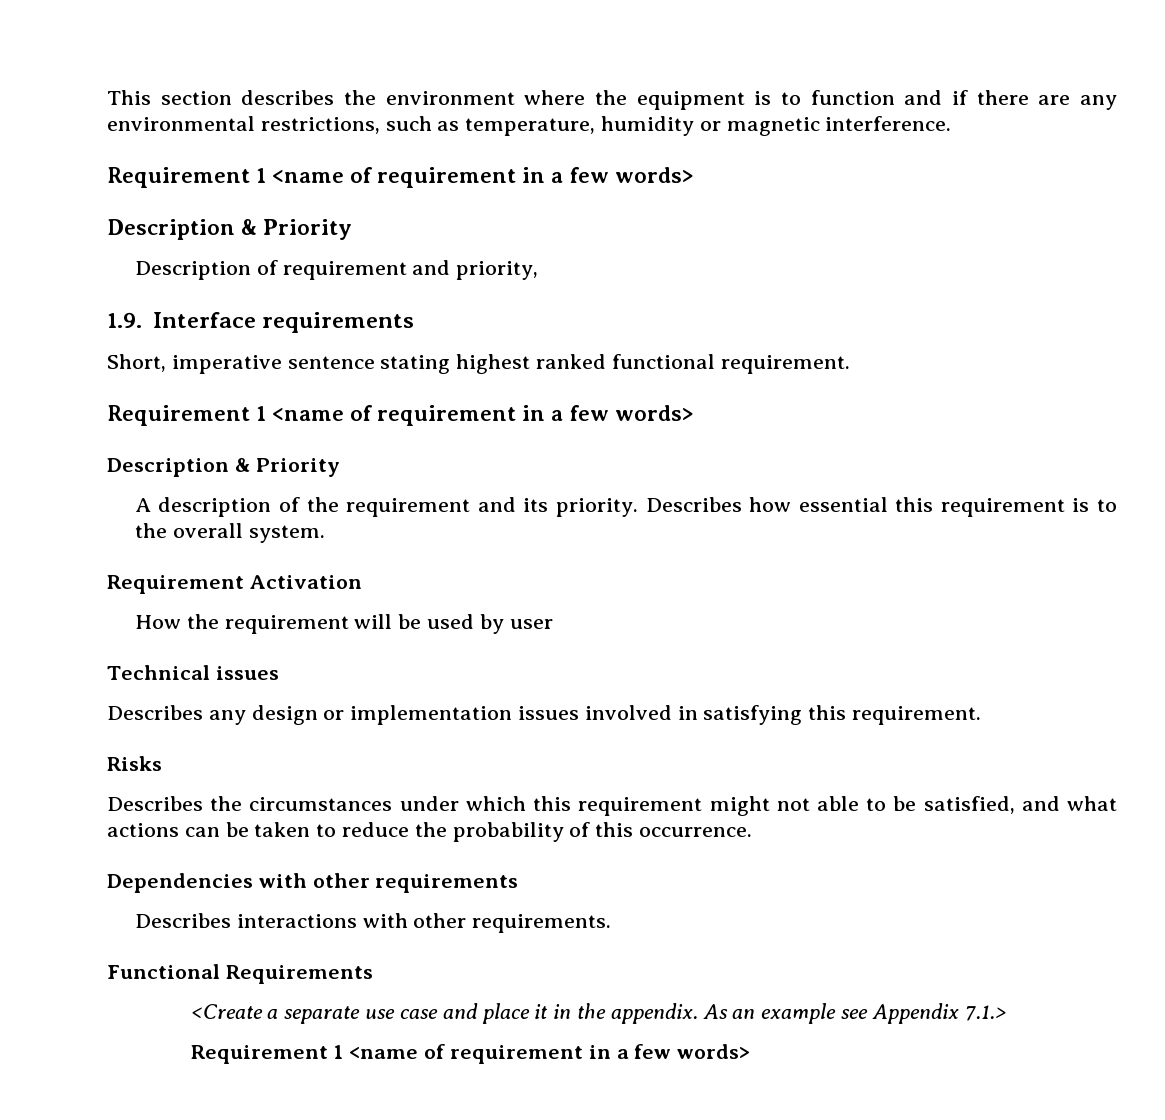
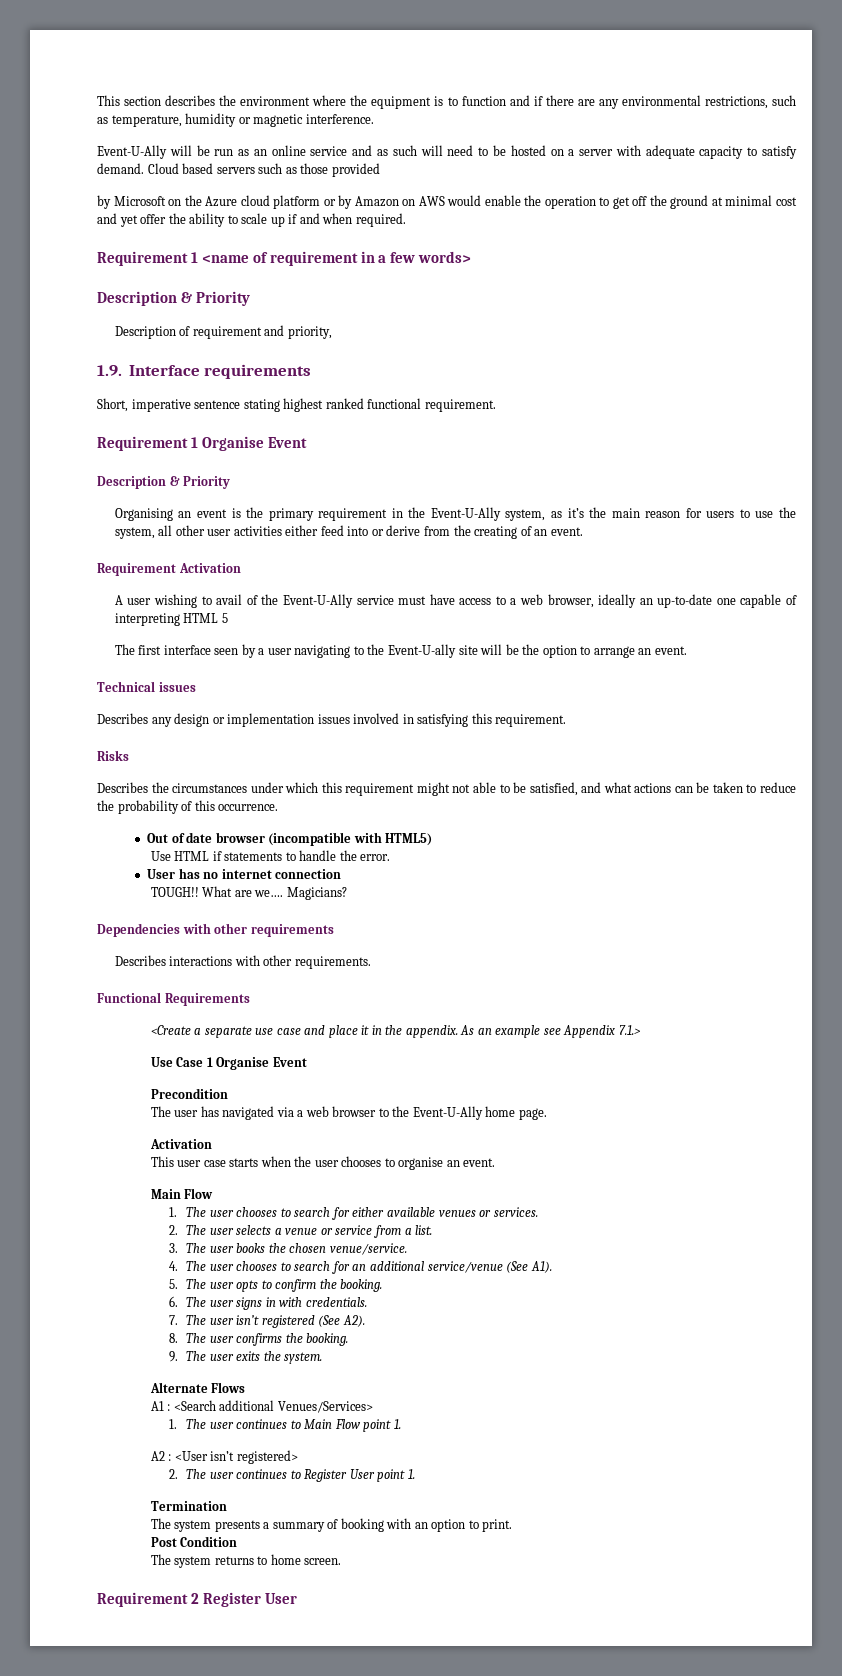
(952, 123) none -> [97,145,797,159] [97,163,380,177] [97,195,797,209] [97,213,406,227] // Event-U-Ally will be run as an online service and as such will need to be hosted on a server with adequate capacity to satisfy demand. Cloud based servers such as those provided // by Microsoft on the Azure cloud platform or by Amazon on AWS would enable the operation to get off the ground at minimal cost and yet offer the ability to scale up if and when required.
[272,405,694,426] [107,458,340,477] [134,497,1118,517] [134,523,325,543] [107,575,362,594] [134,614,553,634] <name of requirement in a few words> // Description & Priority // A description of the requirement and its priority. Describes how essential this requirement is to the overall system. // Requirement Activation // How the requirement will be used by user -> [201,436,307,451] [97,476,231,489] [114,507,796,521] [114,525,583,539] [97,563,241,576] [114,594,797,608] [114,613,228,626] [114,644,687,658] Organise Event // Description & Priority // Organising an event is the primary requirement in the Event-U-Ally system, as it’s the main reason for users to use the system, all other user activities either feed into or derive from the creating of an event. // Requirement Activation // A user wishing to avail of the Event-U-Ally service must have access to a web browser, ideally an up-to-date one capable of interpreting HTML 5 // The first interface seen by a user navigating to the Event-U-ally site will be the option to arrange an event.
(753, 832) none -> [147,832,433,846] [150,850,391,861] [147,868,342,879] [150,886,347,900] // Out of date browser (incompatible with HTML5) // Use HTML if statements to handle the error. // User has no internet connection // TOUGH!! What are we…. Magicians?
[190,1044,751,1064] Requirement 1 <name of requirement in a few words> -> [150,1057,307,1070] [150,1088,228,1099] [150,1106,547,1120] [149,1139,212,1149] [150,1156,496,1170] [150,1188,214,1199] [168,1207,538,1220] [168,1225,433,1238] [168,1243,407,1255] [168,1261,552,1274] [168,1279,383,1292] [168,1296,367,1310] [168,1315,365,1328] [168,1333,349,1346] [168,1351,323,1364] [149,1382,246,1393] [150,1400,373,1413] [168,1419,401,1432] [150,1450,298,1464] [168,1469,415,1482] [150,1501,227,1511] [150,1518,513,1532] [150,1536,238,1547] [150,1554,342,1568] [97,1592,297,1607] Use Case 1 Organise Event // Precondition // The user has navigated via a web browser to the Event-U-Ally home page. // Activation // This user case starts when the user chooses to organise an event. // Main Flow // 1. The user chooses to search for either available venues or services. // 2. The user selects a venue or service from a list. // 3. The user books the chosen venue/service. // 4. The user chooses to search for an additional service/venue (See A1). // 5. The user opts to confirm the booking. // 6. The user signs in with credentials. // 7. The user isn’t registered (See A2). // 8. The user confirms the booking. // 9. The user exits the system. // Alternate Flows // A1 : <Search additional Venues/Services> // 1. The user continues to Main Flow point 1. // A2 : <User isn’t registered> // 2. The user continues to Register User point 1. // Termination // The system presents a summary of booking with an option to print. // Post Condition // The system returns to home screen. // Requirement 2 Register User

